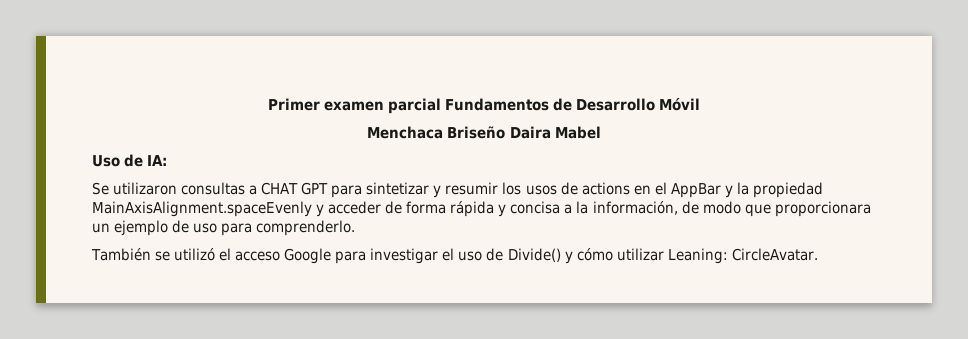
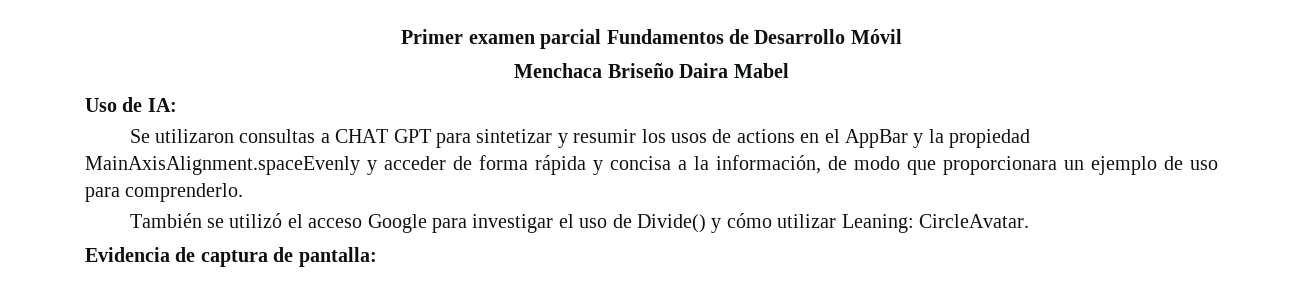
(818, 254) none -> [85,247,377,267] // Evidencia de captura de pantalla:

